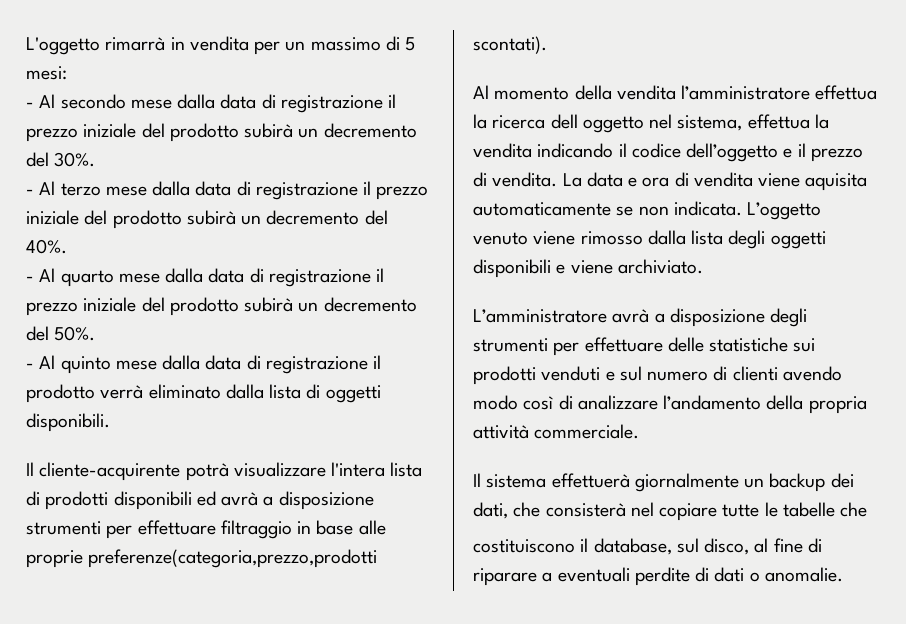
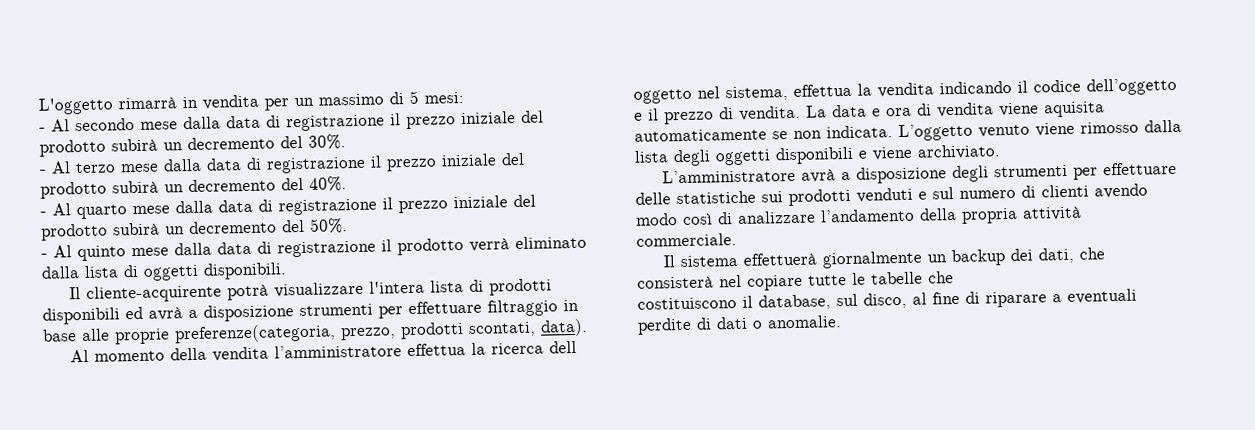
[88,549,378,568] [473,36,547,54] preferenze(categoria,prezzo,prodotti scontati). -> [174,318,588,344] preferenze(categoria, prezzo, prodotti scontati, data).

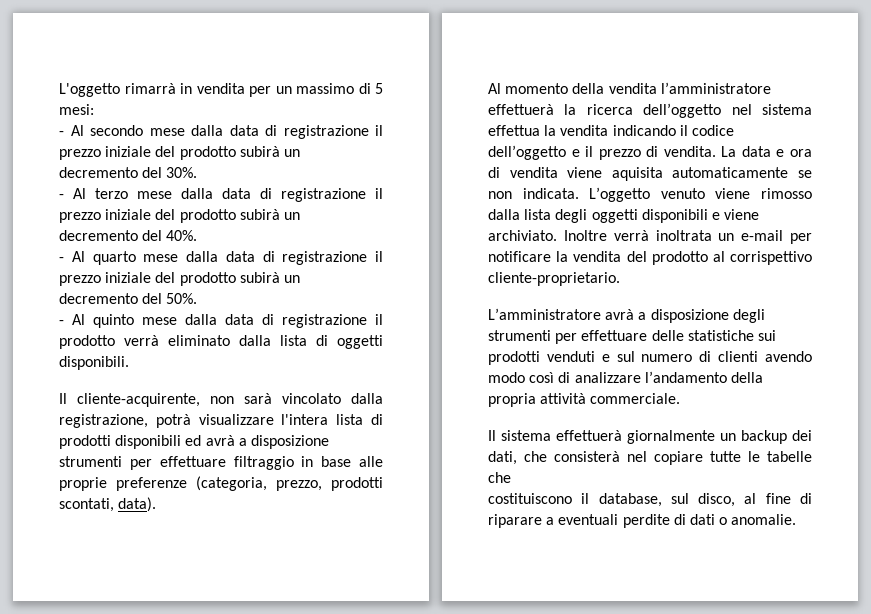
[85,284,222,303] cliente-acquirente -> [77,393,383,407] [59,414,148,428] cliente-acquirente, non sarà vincolato dalla registrazione,
[174,323,336,344] preferenze(categoria, -> [116,476,267,491] preferenze (categoria,
[406,342,466,357] effettua -> [488,104,554,115] effettuerà
[548,340,577,354] [633,86,788,104] dell oggetto nel sistema, -> [643,103,812,118] dell’oggetto nel sistema
(1001, 152) none -> [563,230,812,244] [488,251,812,265] [488,272,620,286] Inoltre verrà inoltrata un e-mail per notificare la vendita del prodotto al corrispettivo cliente-proprietario.

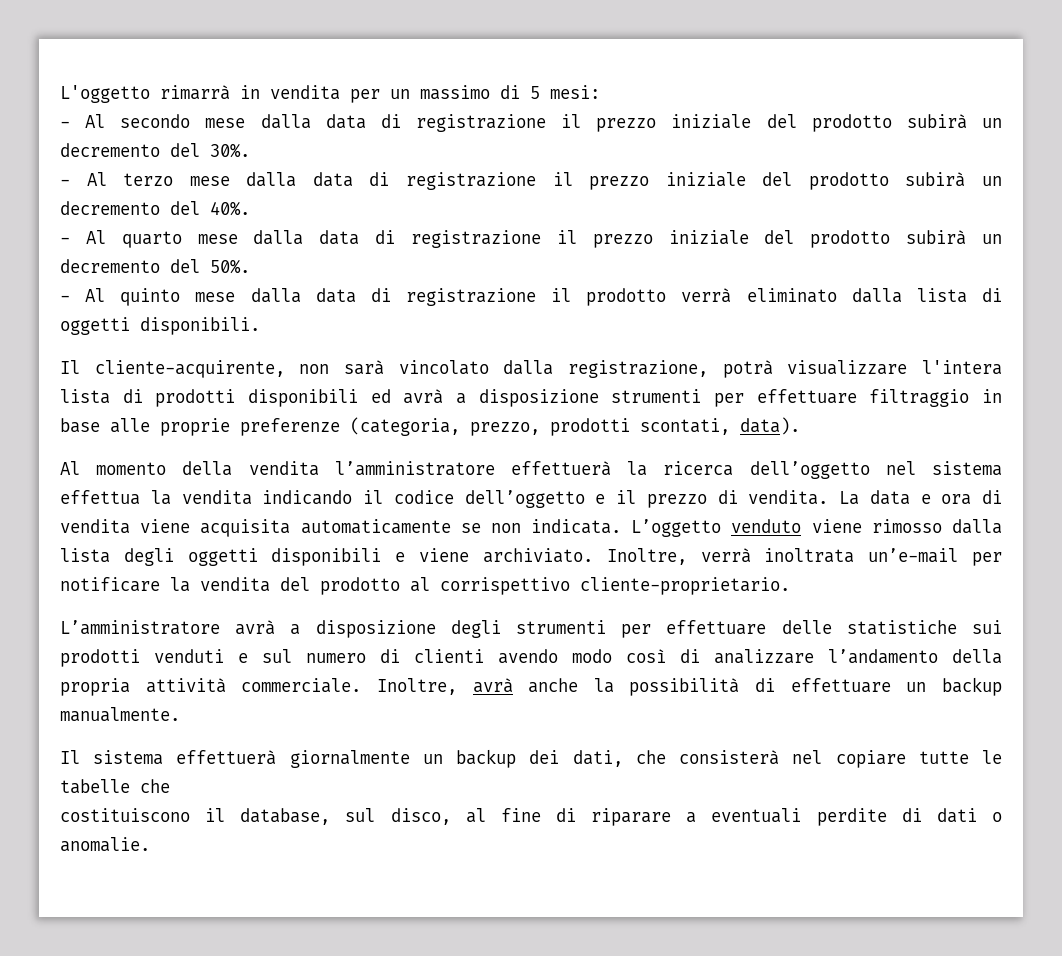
[611,167,663,181] aquisita -> [200,519,291,537] acquisita
[660,188,705,199] venuto -> [731,519,802,533] venduto
[563,230,607,241] Inoltre -> [606,548,687,565] Inoltre,
[718,230,784,241] un e-mail -> [868,548,959,563] un’e-mail
(681, 398) none -> [376,677,1002,696] [60,707,180,722] Inoltre, avrà anche la possibilità di effettuare un backup manualmente.

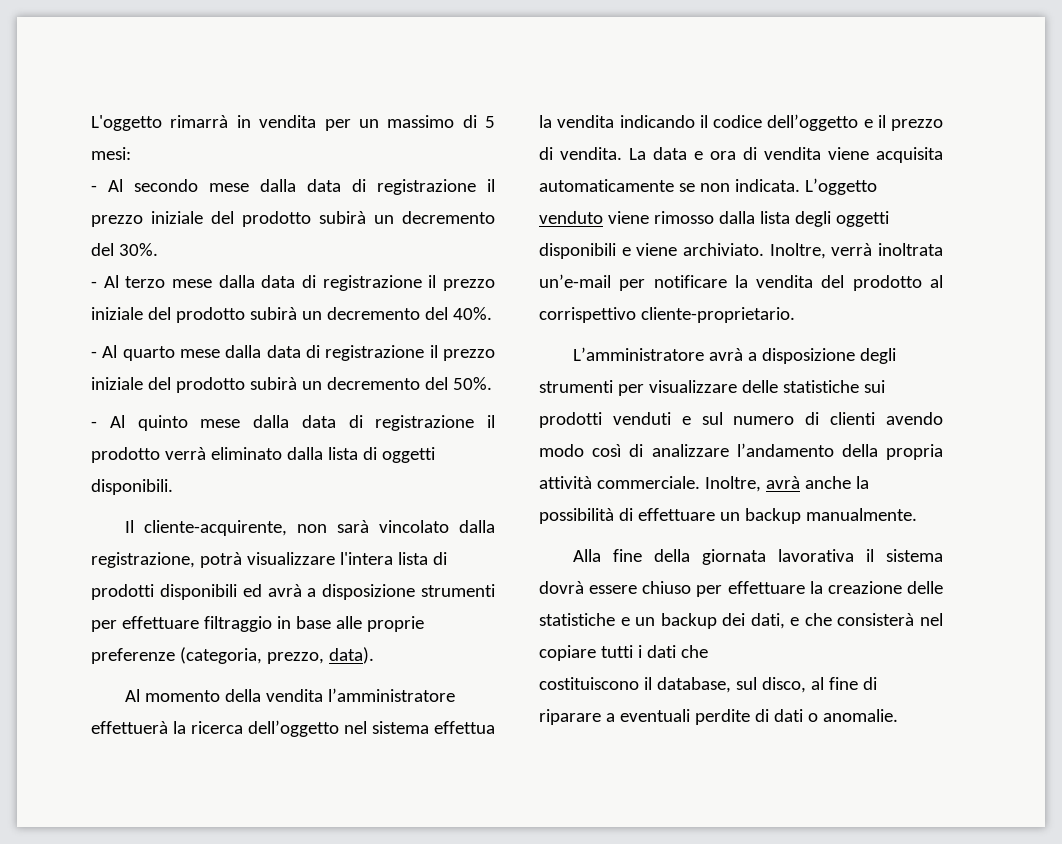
[550,418,730,436] prodotti scontati, -> (324, 658) none
[666,620,767,635] effettuare -> [648,380,737,393] visualizzare
[60,750,410,768] Il sistema effettuerà giornalmente -> [573,549,943,565] [539,581,943,597] [539,613,630,626] Alla fine della giornata lavorativa il sistema dovrà essere chiuso per effettuare la creazione delle statistiche e
(623, 758) none -> [790,617,800,626] e
[918,750,1003,764] [60,779,130,794] tutte le tabelle -> [600,645,676,658] tutti i dati

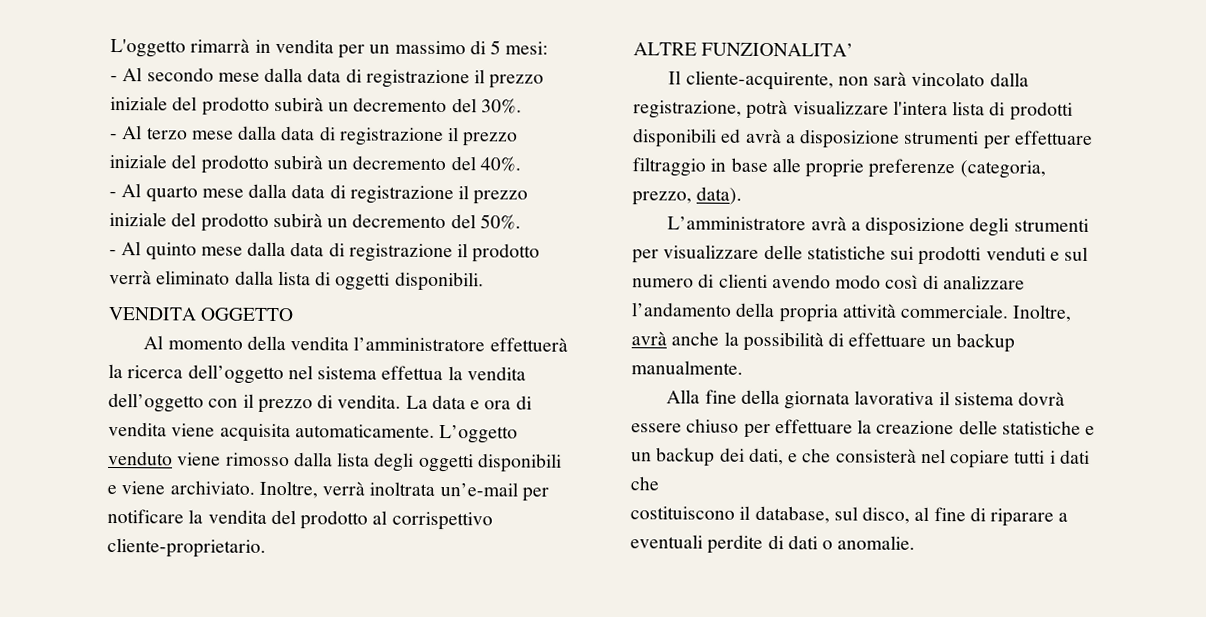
(173, 487) none -> [108,306,294,322] [143,335,568,352] [108,363,526,385] [108,392,532,414] [108,421,519,444] [108,450,562,473] [107,480,549,502] [107,508,493,531] [107,537,266,558] [633,42,855,57] // VENDITA OGGETTO // Al momento della vendita l’amministratore effettuerà la ricerca dell’oggetto nel sistema effettua la vendita dell’oggetto con il prezzo di vendita. La data e ora di vendita viene acquisita automaticamente. L’oggetto venduto viene rimosso dalla lista degli oggetti disponibili e viene archiviato. Inoltre, verrà inoltrata un’e-mail per notificare la vendita del prodotto al corrispettivo cliente-proprietario. // ALTRE FUNZIONALITA’
[125,688,456,702] [91,720,495,737] [539,114,943,131] [539,147,943,163] [539,178,877,195] [539,211,889,227] [539,243,943,259] [539,274,943,291] [539,307,795,323] // Al momento della vendita l’amministratore effettuerà la ricerca dell’oggetto nel sistema effettua la vendita indicando il codice dell’oggetto e il prezzo di vendita. La data e ora di vendita viene acquisita automaticamente se non indicata. L’oggetto venduto viene rimosso dalla lista degli oggetti disponibili e viene archiviato. Inoltre, verrà inoltrata un’e-mail per notificare la vendita del prodotto al corrispettivo cliente-proprietario. -> (743, 195) none

